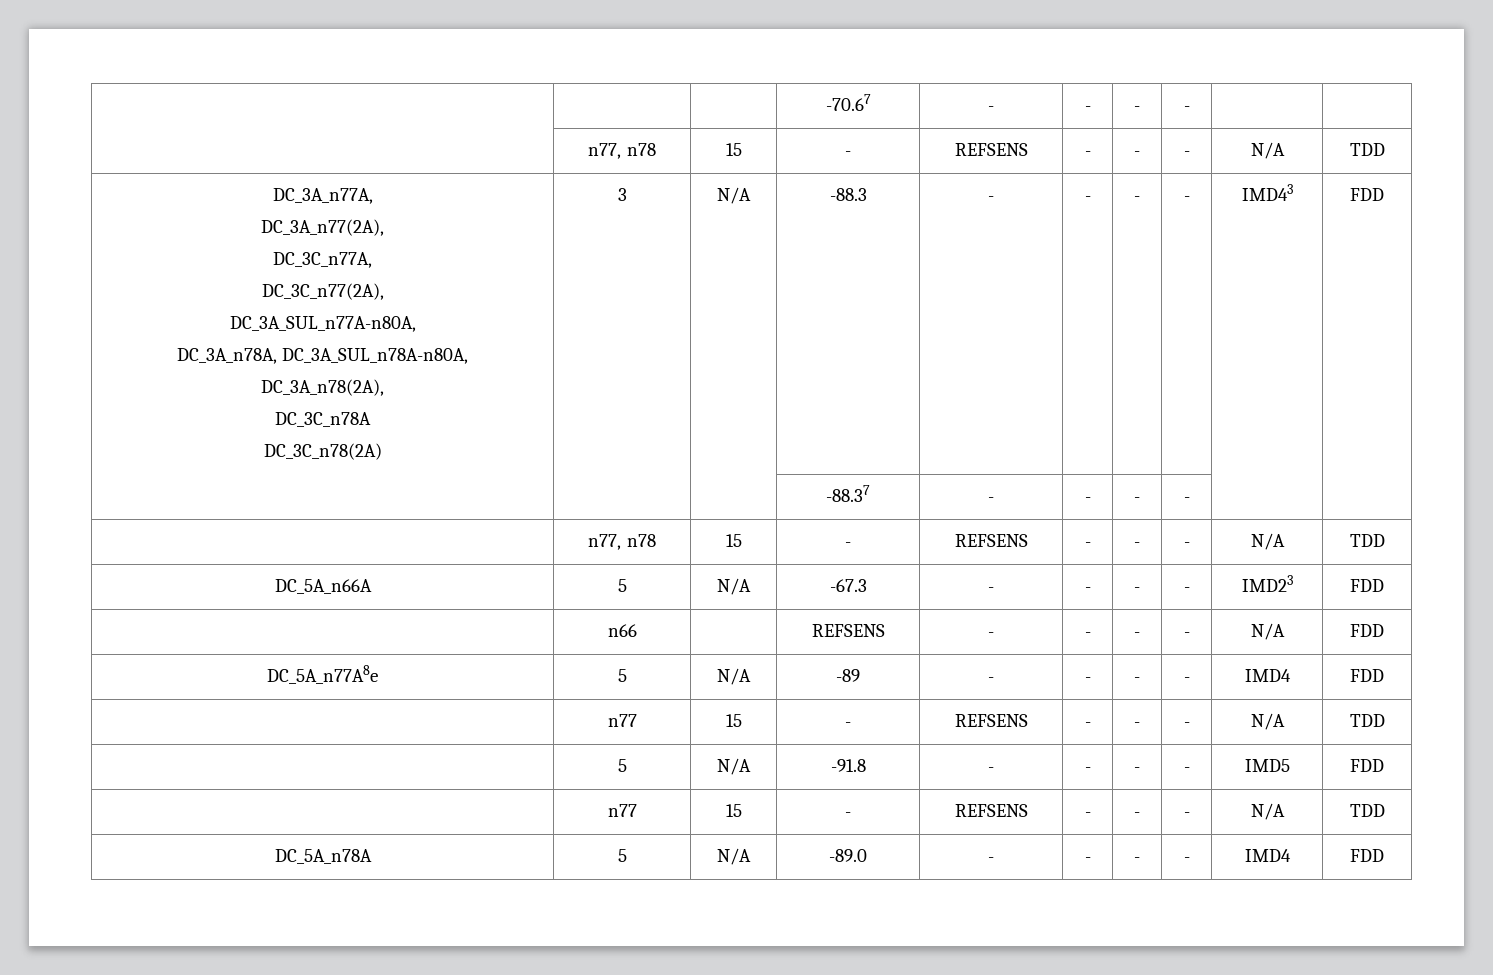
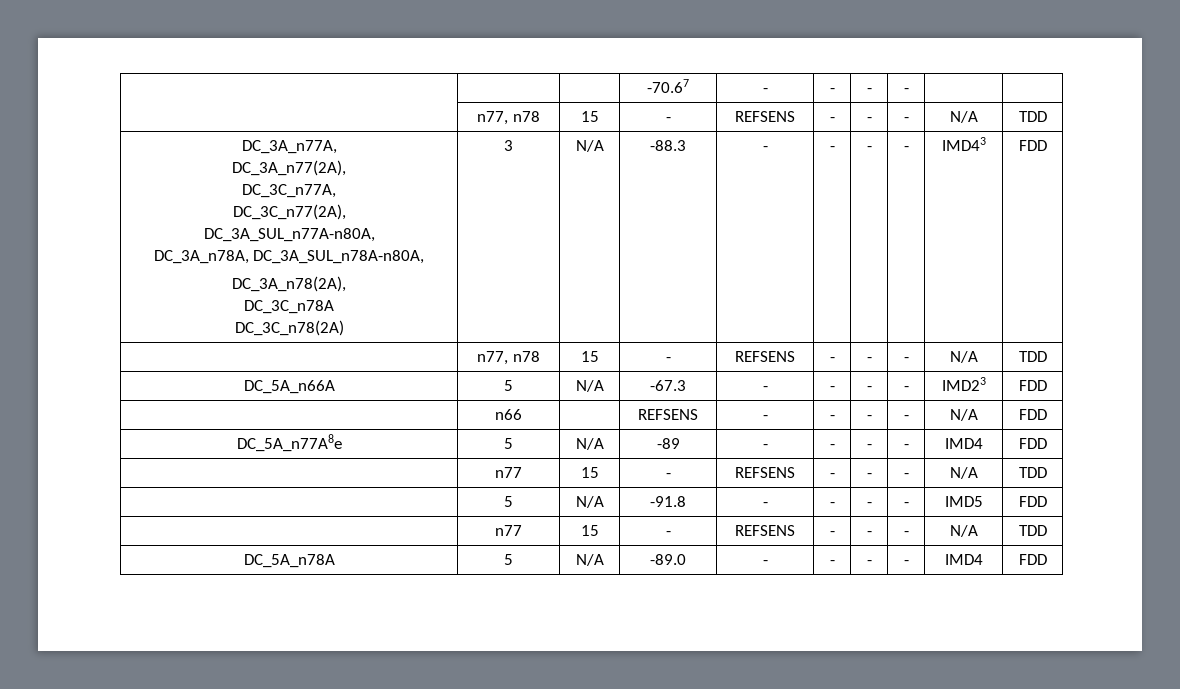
[826,485,870,502] [988,497,994,502] [1084,497,1091,502] [1134,497,1140,502] [1183,497,1190,502] // | | | -88.37 | - | - | - | - | | -> (1047, 145) none

